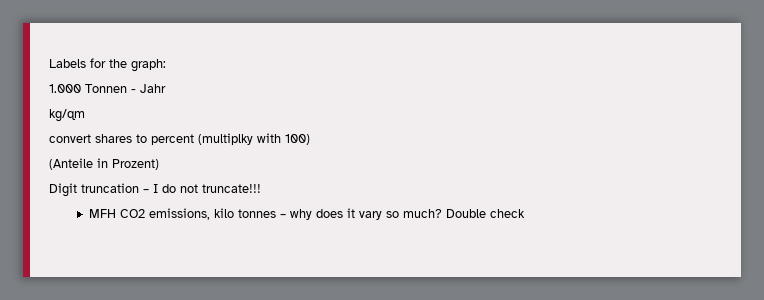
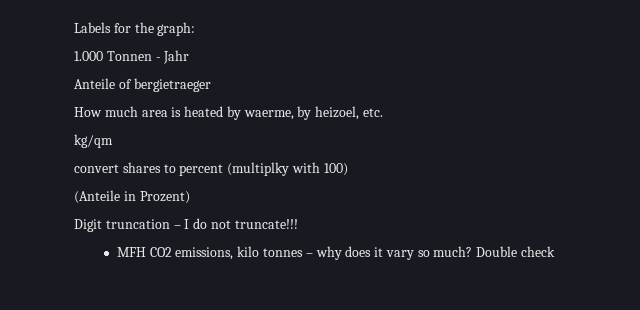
(166, 88) none -> [74,78,211,92] [74,106,384,120] // Anteile of bergietraeger // How much area is heated by waerme, by heizoel, etc.

